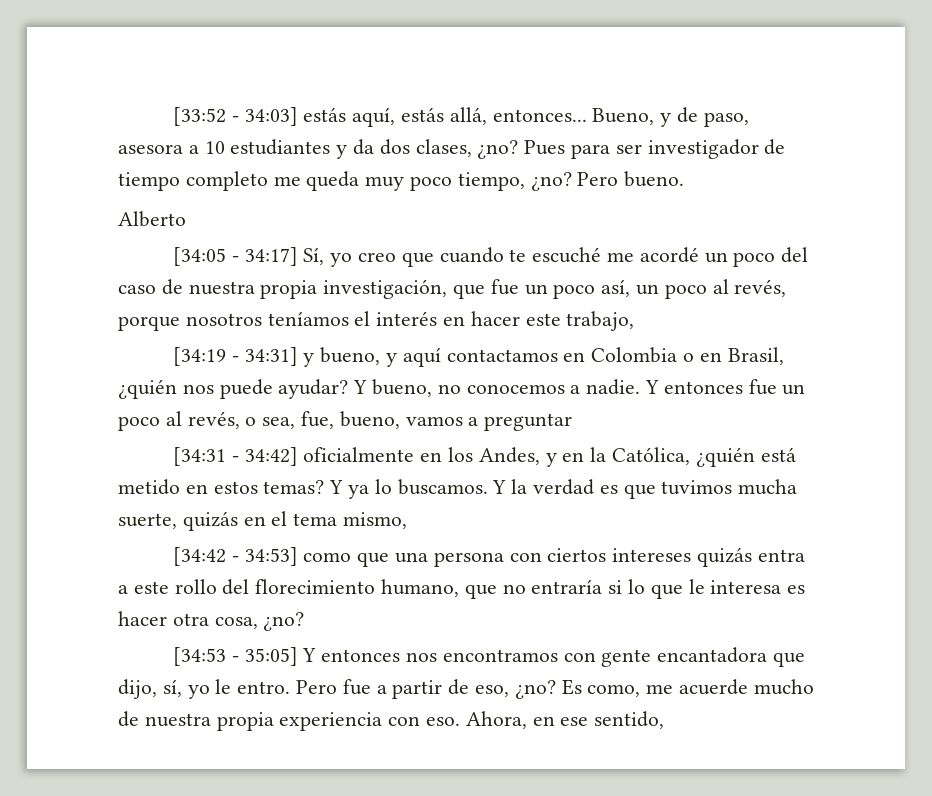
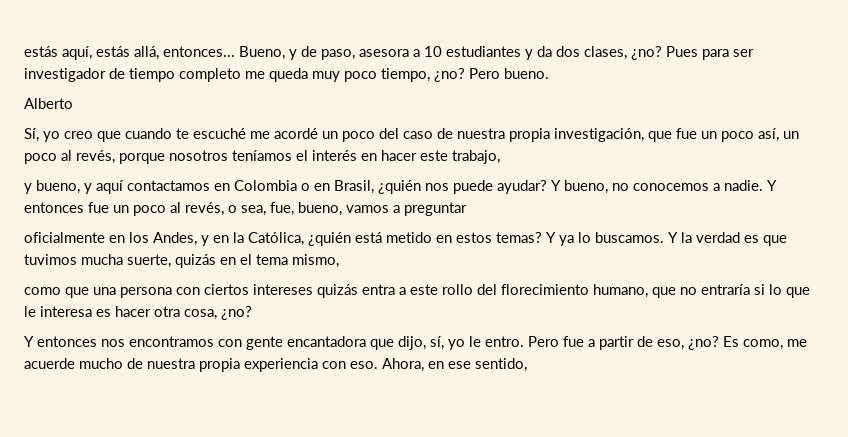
[172,107,298,126] [33:52 - 34:03] -> (24, 51) none
[172,247,298,266] [34:05 - 34:17] -> (73, 103) none
[172,347,298,366] [34:19 - 34:31] -> (500, 157) none
[172,447,298,466] [34:31 - 34:42] -> (467, 209) none
[172,547,298,566] [34:42 - 34:53] -> (339, 261) none
[172,647,298,666] [34:53 - 35:05] -> (252, 313) none

